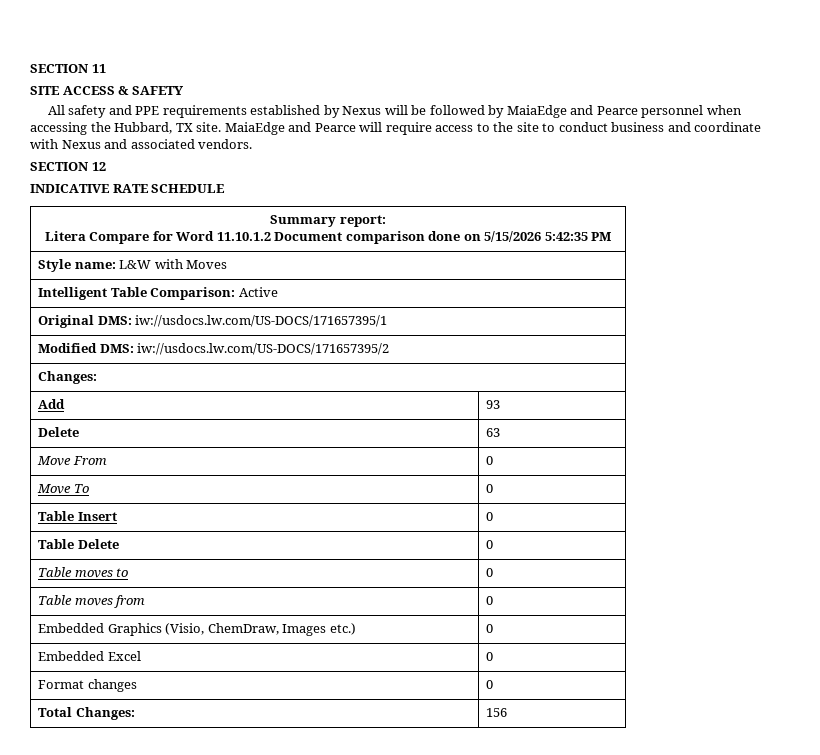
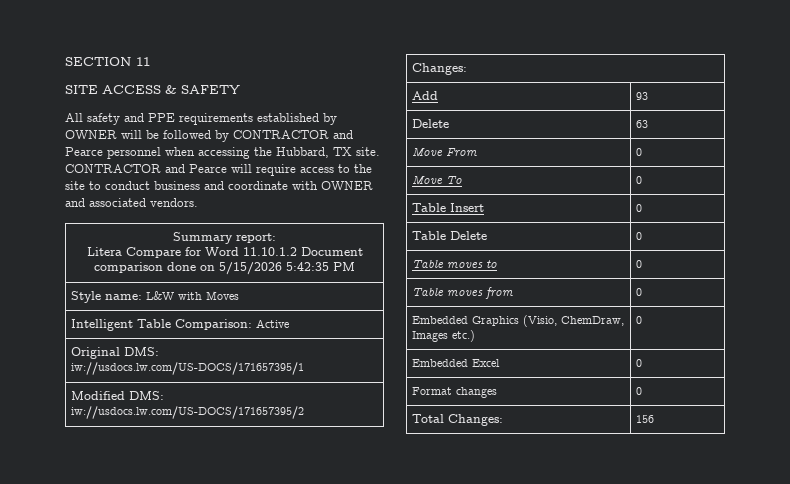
[342,106,382,115] Nexus -> [65,130,117,139] OWNER
[506,105,567,118] MaiaEdge -> [233,130,329,139] CONTRACTOR
[224,122,285,135] MaiaEdge -> [65,164,161,173] CONTRACTOR
[61,140,101,149] Nexus -> [321,181,373,190] OWNER
[30,162,106,171] [30,184,226,193] // SECTION 12 // INDICATIVE RATE SCHEDULE -> (198, 202) none

